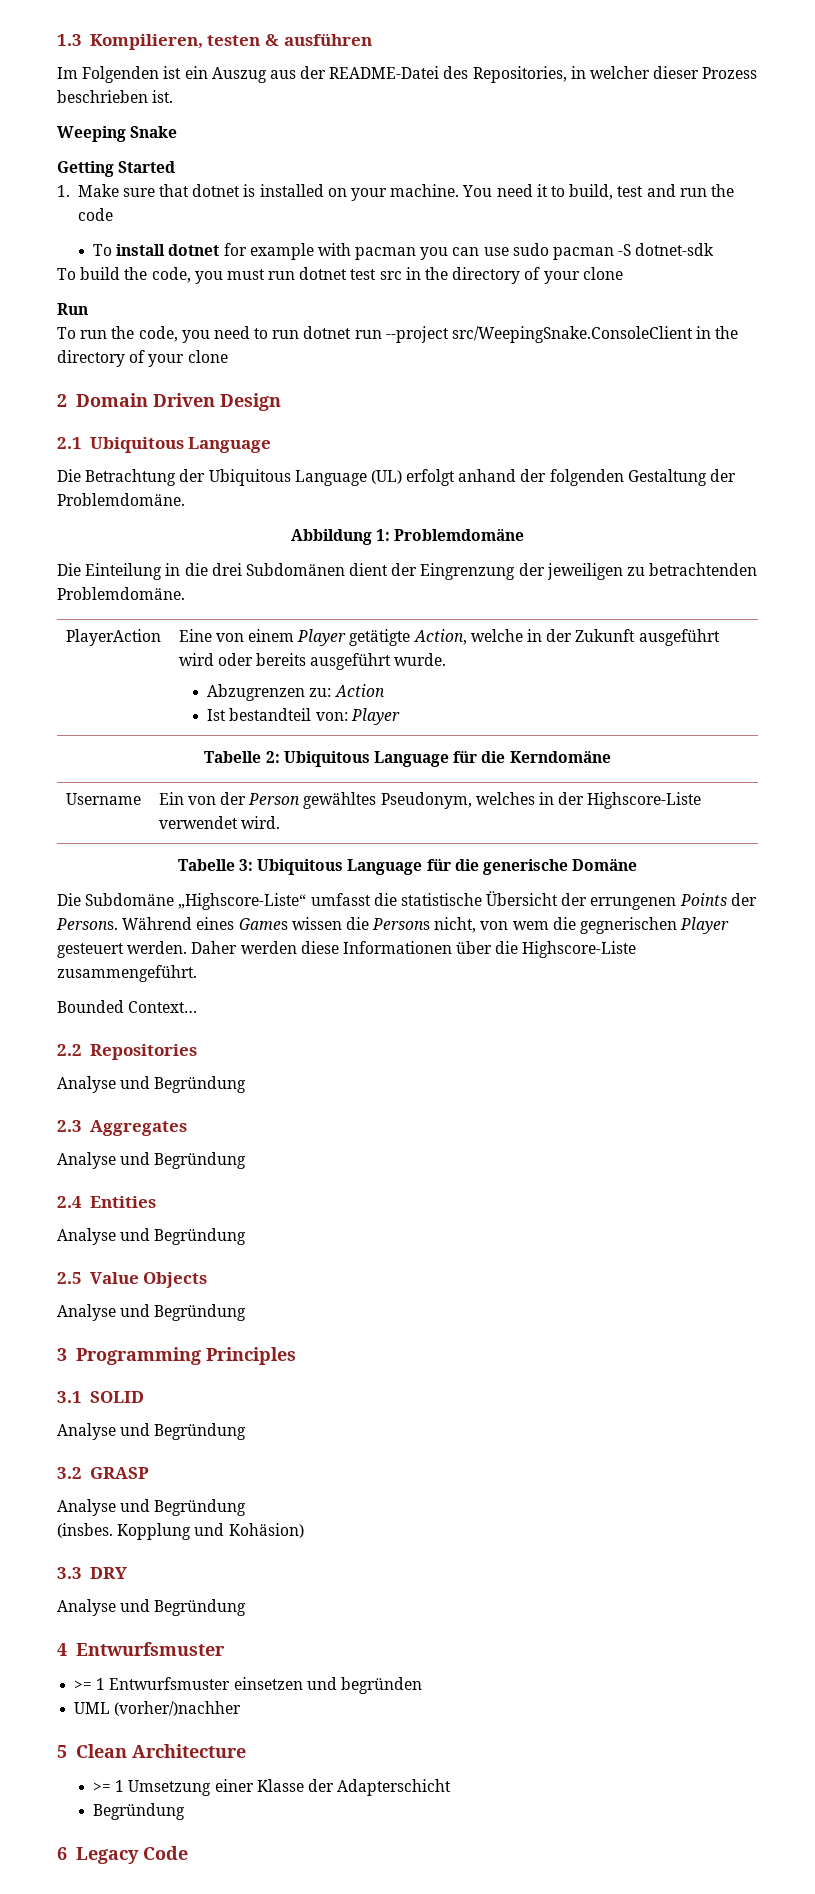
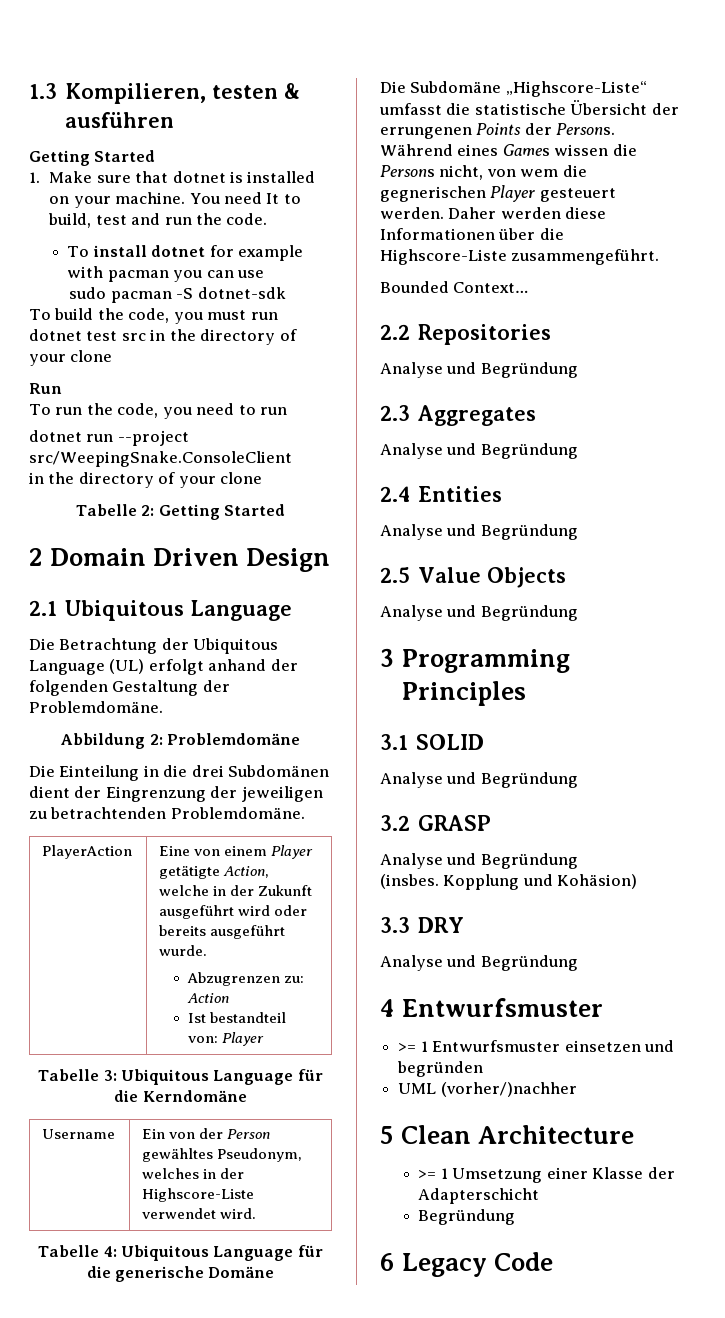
[57,66,758,83] [57,90,174,103] [57,126,178,142] // Im Folgenden ist ein Auszug aus der README-Datei des Repositories, in welcher dieser Prozess beschrieben ist. // Weeping Snake -> (175, 120) none
[536,184,548,197] it -> [266,193,280,204] It
[77,208,113,221] code -> [226,213,268,225] code.
(509, 251) none -> (265, 274) //
(300, 334) none -> (288, 411) //
[696,326,739,339] [57,350,228,367] in the directory of your clone -> [29,472,263,488] [75,504,286,520] // in the directory of your clone // Tabelle 2: Getting Started
[376,529,390,541] 1: -> [149,734,163,745] 2:
[265,751,280,763] 2: -> [103,1070,117,1081] 3:
[239,859,254,871] 3: -> [103,1246,117,1257] 4:

